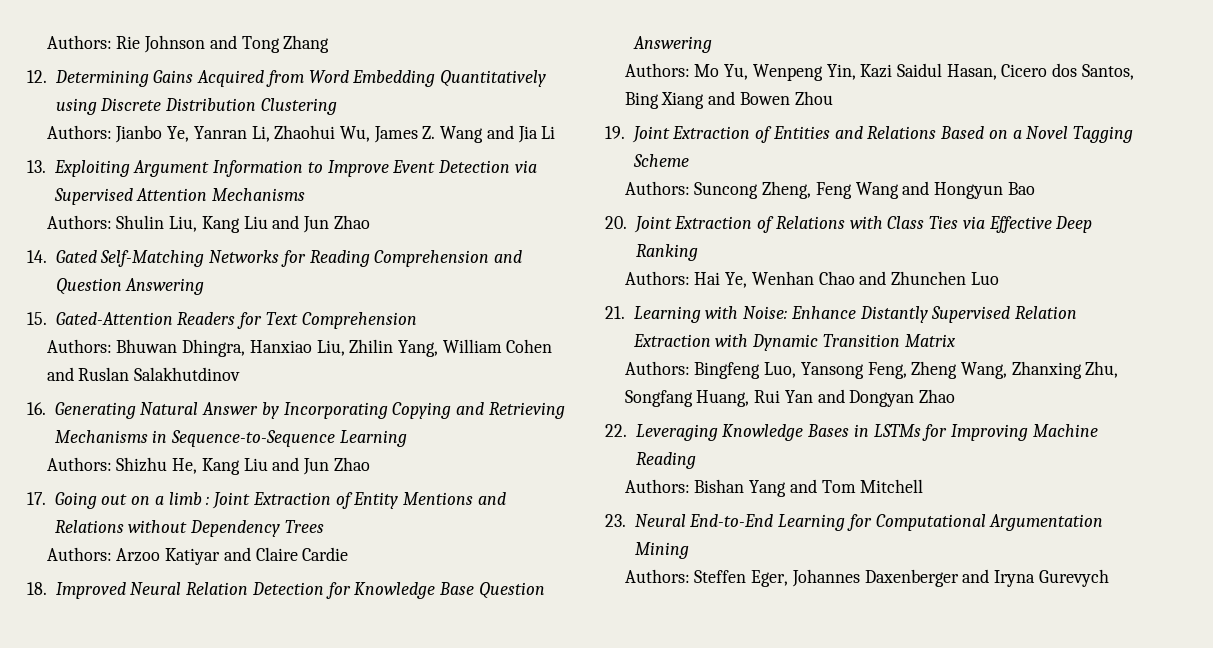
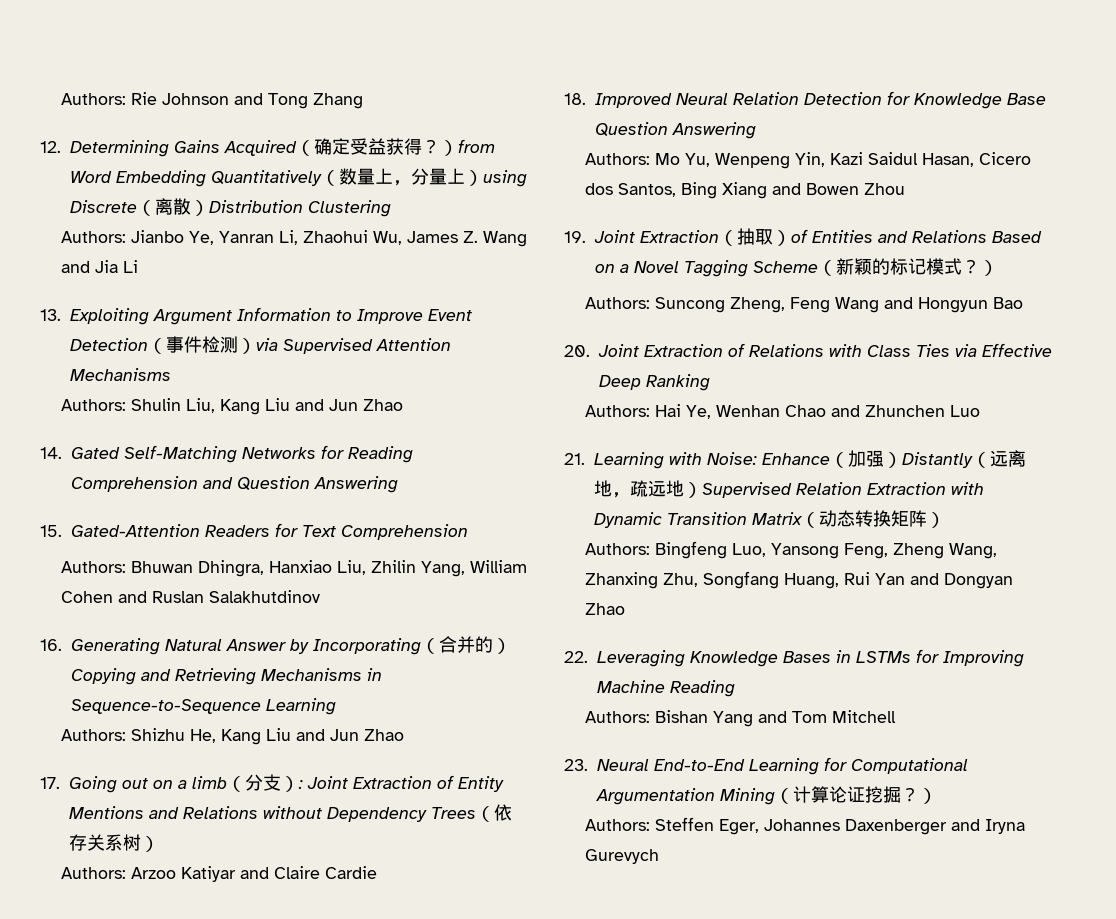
[265,70,547,87] [55,98,162,115] from Word Embedding Quantitatively using Discrete -> [296,138,495,156] [70,168,527,187] [70,198,209,216] （确定受益获得？）from Word Embedding Quantitatively（数量上，分量上）using Discrete（离散）
(511, 166) none -> [148,336,256,354] （事件检测）
(388, 410) none -> [421,636,511,654] （合并的）
(202, 498) none -> [227,774,299,792] （分支）
(324, 526) none -> [476,804,512,822] [69,834,159,852] （依存关系树）
(751, 132) none -> [719,228,791,246] （抽取）
(689, 160) none -> [818,258,998,276] （新颖的标记模式？）
[859,306,928,323] Distantly -> [830,450,1026,468] [594,480,702,498] （加强）Distantly（远离地，疏远地）
(956, 340) none -> [801,510,945,528] （动态转换矩阵）
(689, 550) none -> [775,786,937,804] （计算论证挖掘？）

